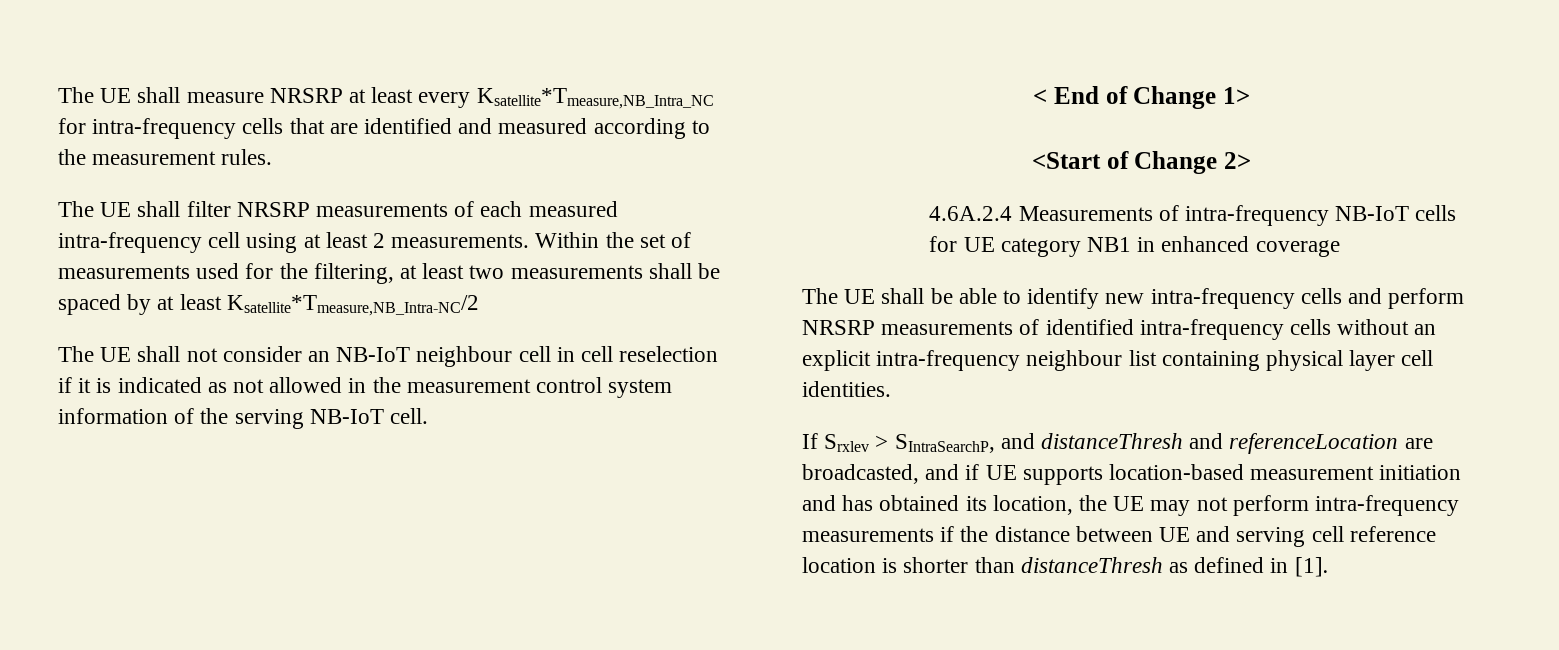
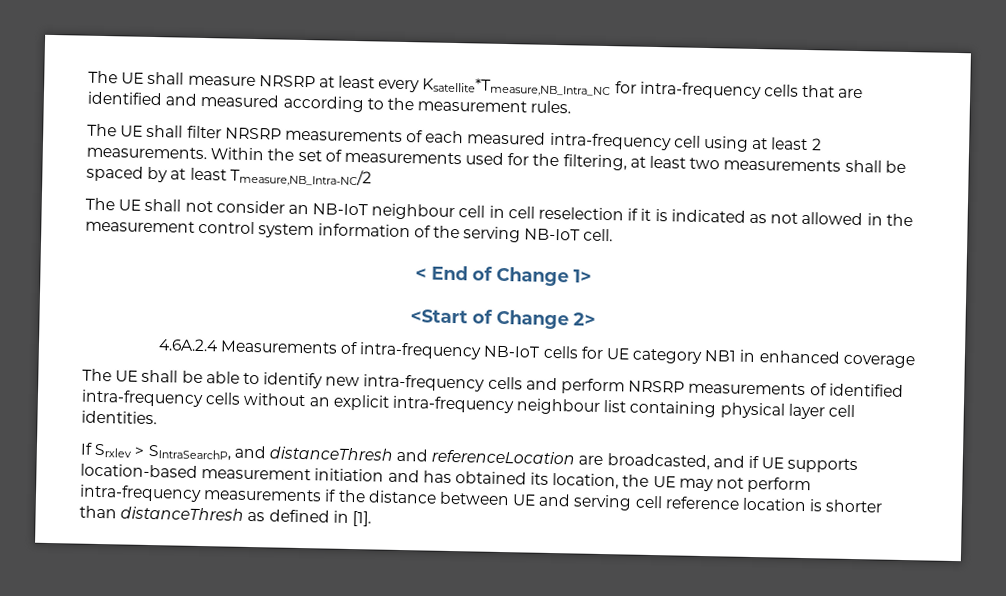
[226,295,479,316] Ksatellite*Tmeasure,NB_Intra-NC/2 -> [229,167,372,188] Tmeasure,NB_Intra-NC/2

